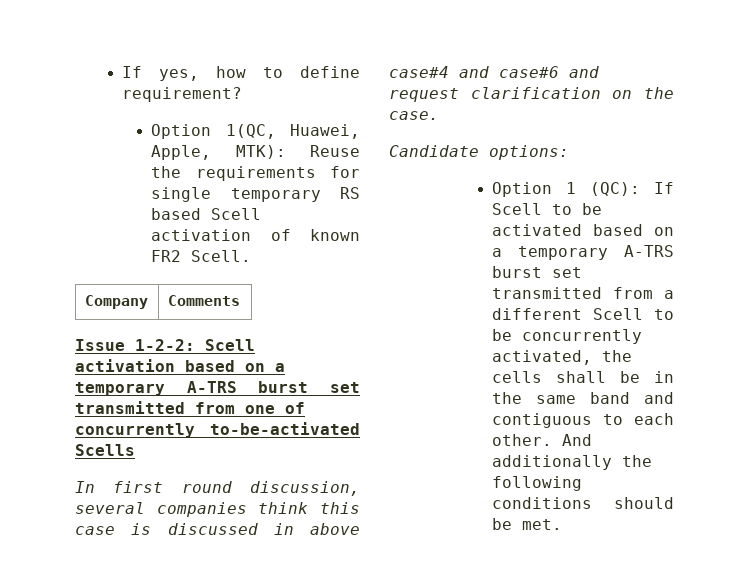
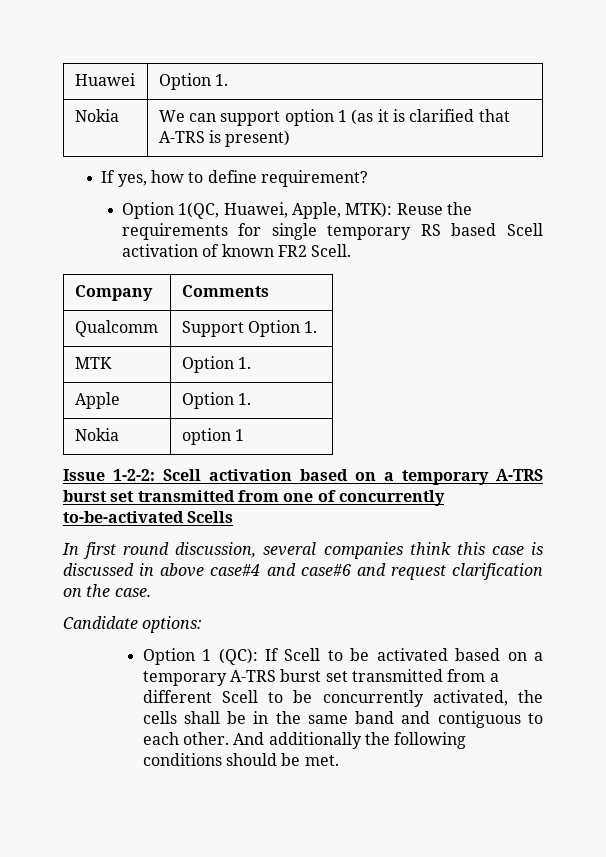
(121, 72) none -> [74,73,135,86] [158,73,228,90] [74,109,119,122] [158,109,510,126] [158,130,291,147] Huawei | Option 1. // Nokia | We can support option 1 (as it is clarified that A-TRS is present) //
(240, 300) none -> [74,320,158,337] [181,320,318,337] [74,357,112,369] [181,356,251,373] [74,392,120,409] [181,392,251,409] [74,428,119,441] [181,428,244,445] // Qualcomm | Support Option 1. // MTK | Option 1. // Apple | Option 1. // Nokia | option 1

